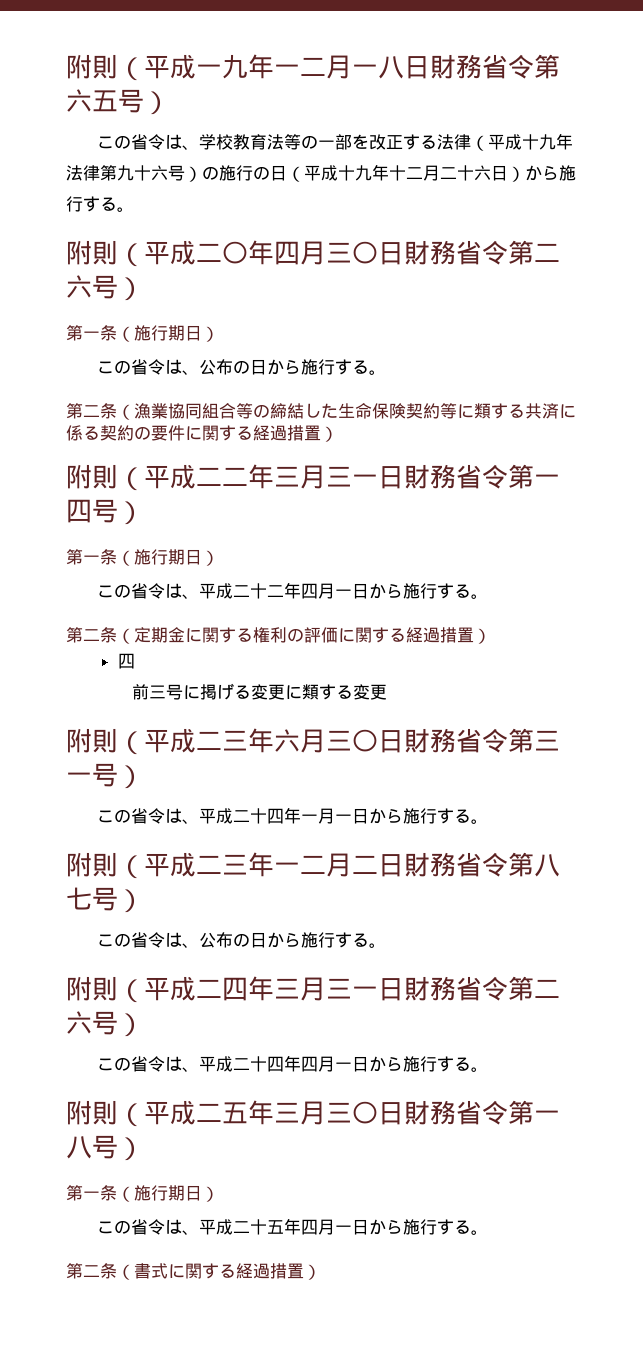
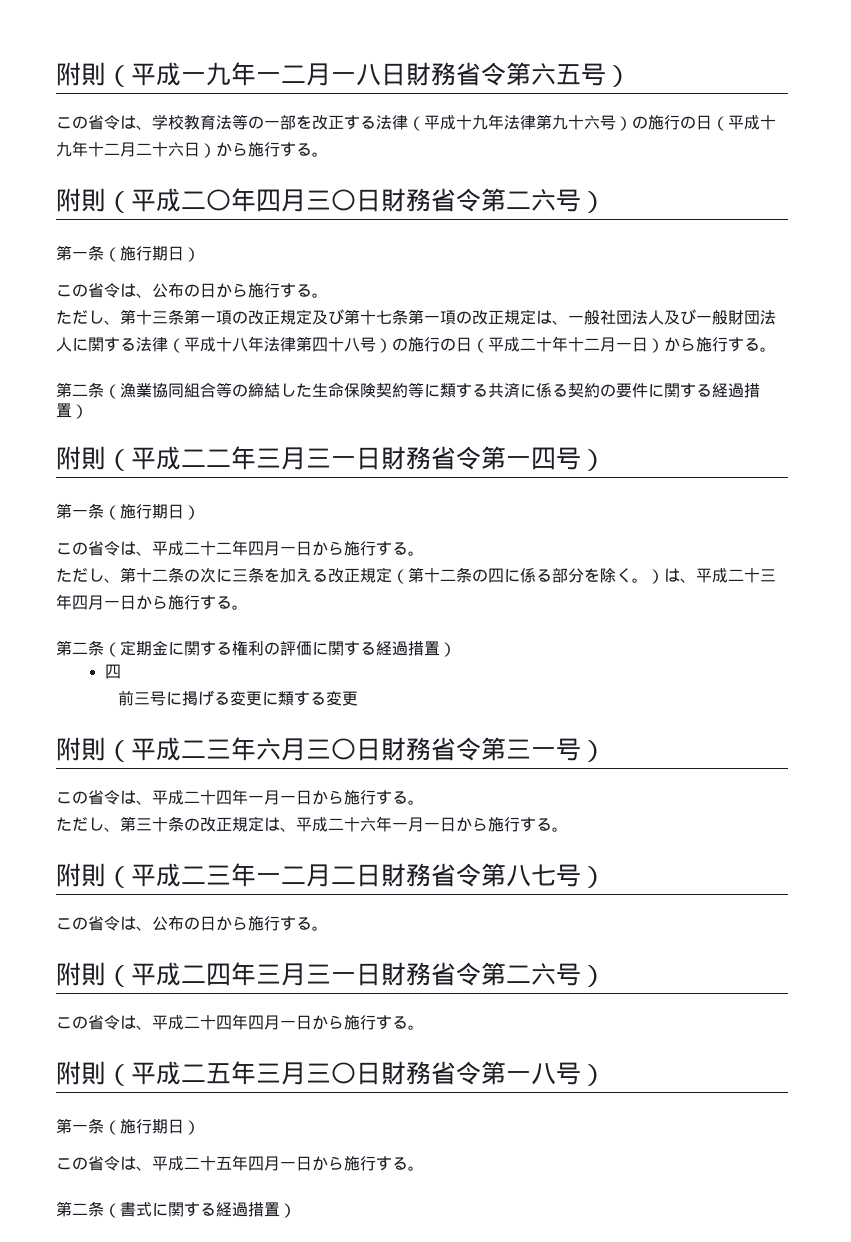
(386, 372) none -> [56,309,776,325] [56,336,776,353] // ただし、第十三条第一項の改正規定及び第十七条第一項の改正規定は、一般社団法人及び一般財団法人に関する法律（平成十八年法律第四十八号）の施行の日（平成二十年十二月一日）から施行する。
(488, 596) none -> [56,567,776,584] [56,594,248,610] // ただし、第十二条の次に三条を加える改正規定（第十二条の四に係る部分を除く。）は、平成二十三年四月一日から施行する。
(488, 821) none -> [56,816,568,832] // ただし、第三十条の改正規定は、平成二十六年一月一日から施行する。

